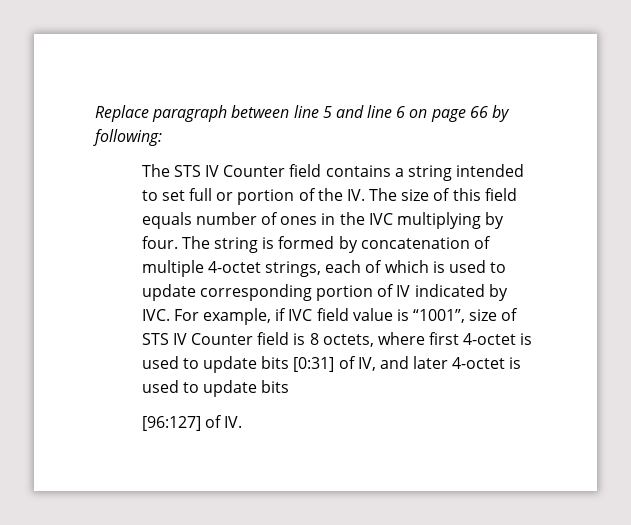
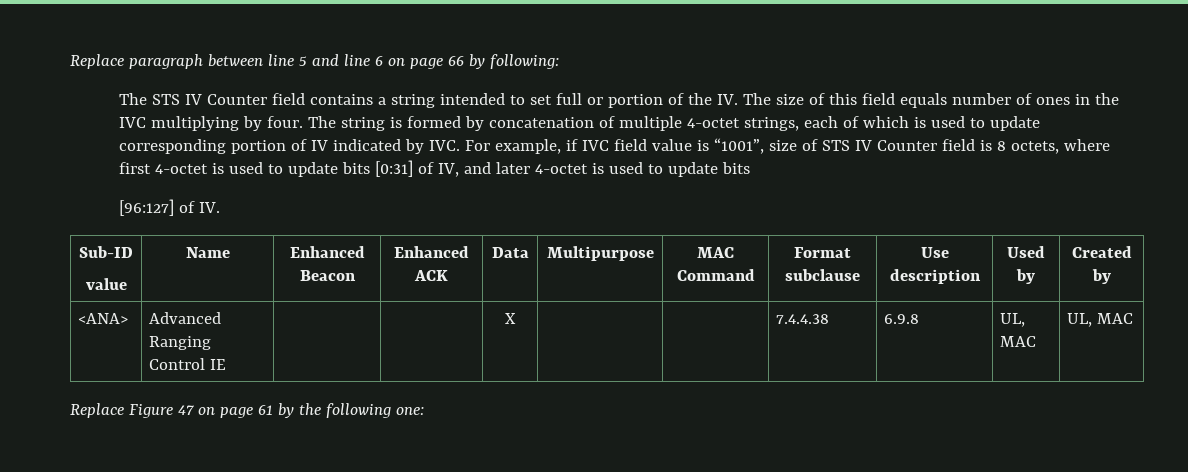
(242, 422) none -> [79,246,133,258] [85,278,127,290] [185,247,230,258] [289,246,365,258] [299,270,356,281] [394,246,469,258] [414,270,448,281] [491,247,529,258] [546,246,654,261] [697,247,734,258] [676,269,755,281] [794,247,851,258] [785,269,860,281] [920,247,949,258] [889,269,981,284] [1007,246,1045,258] [1016,269,1035,284] [1071,246,1132,258] [1091,269,1111,284] [78,313,129,324] [149,312,222,324] [149,336,212,350] [149,358,227,370] [505,313,516,324] [776,314,830,324] [884,314,920,324] [1000,313,1026,327] [1000,336,1037,347] [1067,313,1134,327] [70,403,424,418] // Sub-ID // value | Name | Enhanced Beacon | Enhanced ACK | Data | Multipurpose | MAC Command | Format subclause | Use description | Used by | Created by // <ANA> | Advanced Ranging Control IE | | | X | | | 7.4.4.38 | 6.9.8 | UL, MAC | UL, MAC // Replace Figure 47 on page 61 by the following one:

